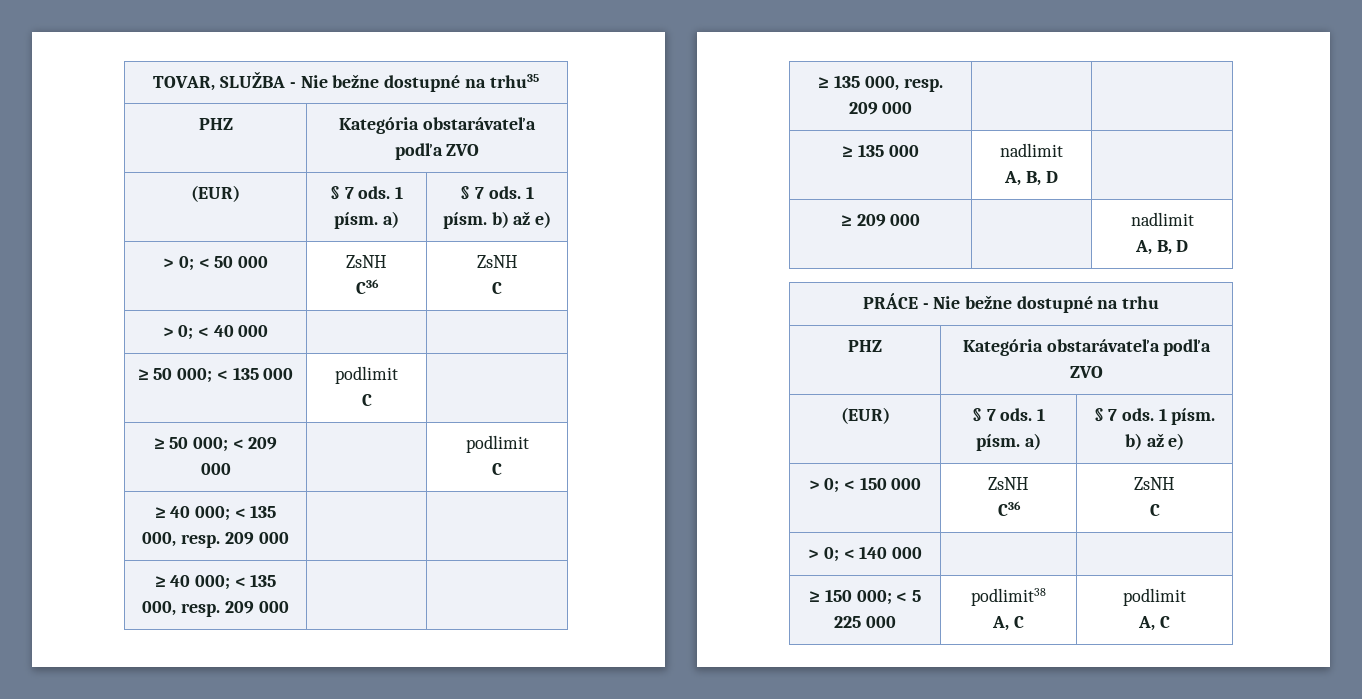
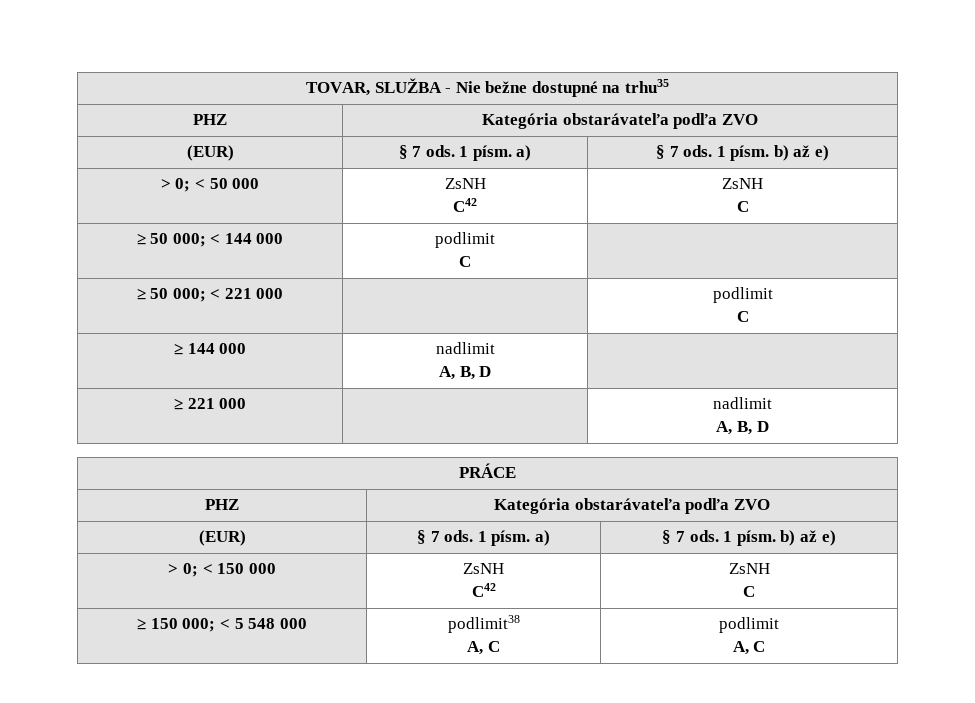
[355,279,379,294] [476,255,518,268] [492,282,502,294] [162,325,269,340] [137,367,259,383] C36 | ZsNH // C // > 0; < 40 000 | | // ≥ 50 000; < 135 -> [453,198,478,212] [722,178,763,189] [736,201,749,212] [136,233,252,247] C42 | ZsNH // C // ≥ 50 000; < 144
[248,437,278,450] 209 -> [224,288,252,299] 221
[170,505,277,521] [142,532,289,548] [154,574,277,590] [142,601,289,617] [818,75,943,92] [848,102,913,115] [842,144,884,157] 40 000; < 135 000, resp. 209 000 | | // ≥ 40 000; < 135 000, resp. 209 000 | | // ≥ 135 000, resp. 209 000 | | // ≥ 135 -> [187,343,215,354] 144
[856,214,886,227] 209 -> [187,398,215,409] 221
[922,295,1160,313] - Nie bežne dostupné na trhu -> (516, 470) none
[997,501,1021,516] [1134,477,1175,490] [1149,504,1160,516] [808,546,922,562] C36 | ZsNH // C // > 0; < 140 000 | | -> [471,583,496,597] [728,563,770,574] [743,586,755,597] C42 | ZsNH // C
[834,616,862,628] 225 -> [248,618,276,629] 548

